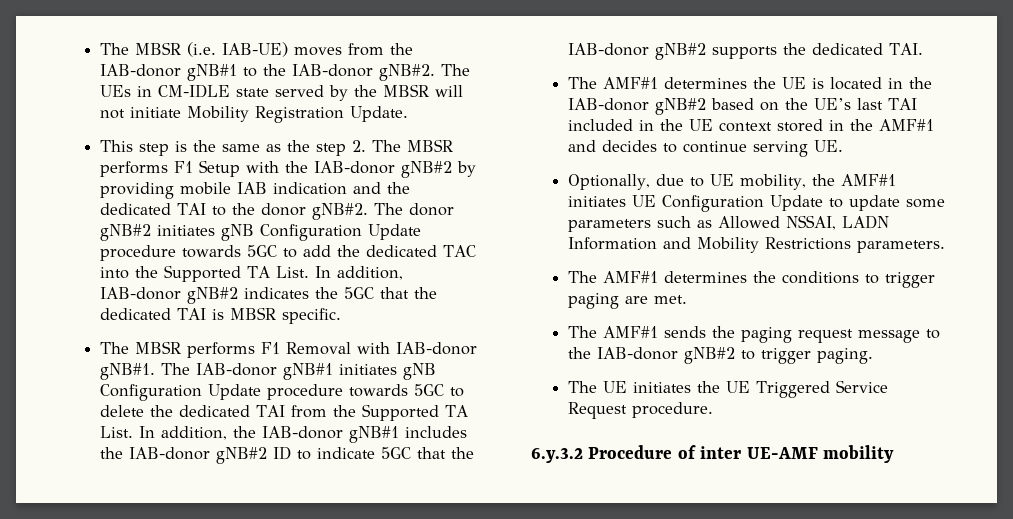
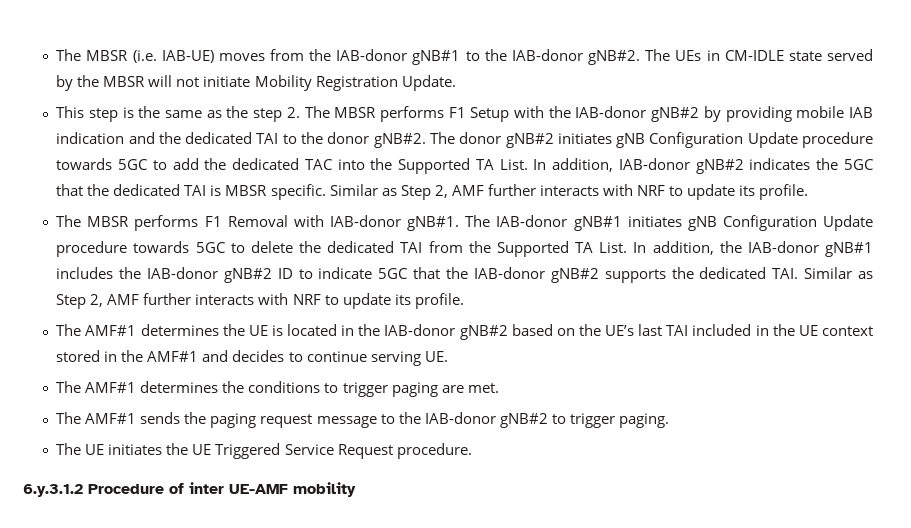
(342, 316) none -> [329,184,809,200] Similar as Step 2, AMF further interacts with NRF to update its profile.
(924, 49) none -> [804,267,874,279] [56,293,464,309] Similar as Step 2, AMF further interacts with NRF to update its profile.
[568,174,897,190] [568,195,946,212] [568,215,890,232] [568,237,946,253] // Optionally, due to UE mobility, the AMF#1 initiates UE Configuration Update to update some parameters such as Allowed NSSAI, LADN Information and Mobility Restrictions parameters. -> (448, 356) none
[531,448,583,463] 6.y.3.2 -> [23,484,83,497] 6.y.3.1.2

